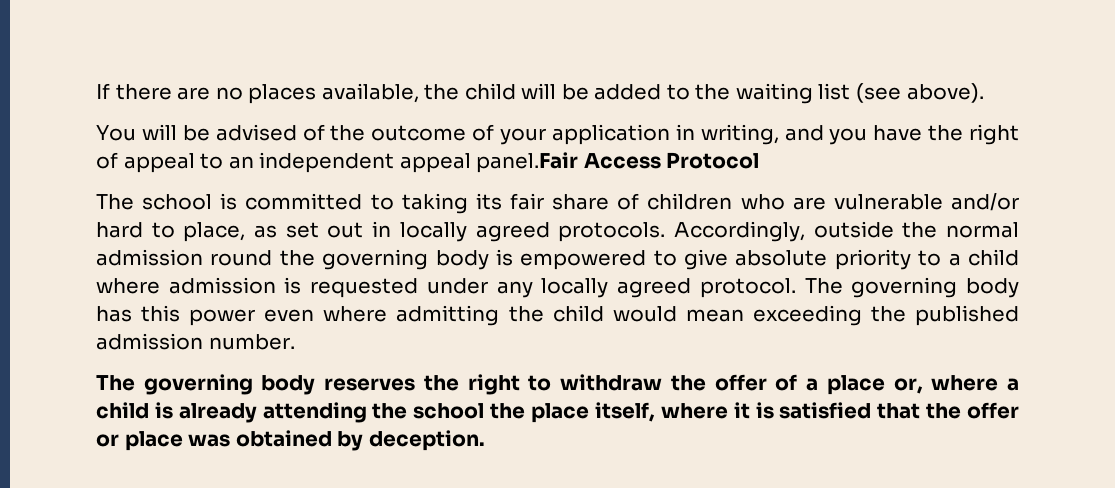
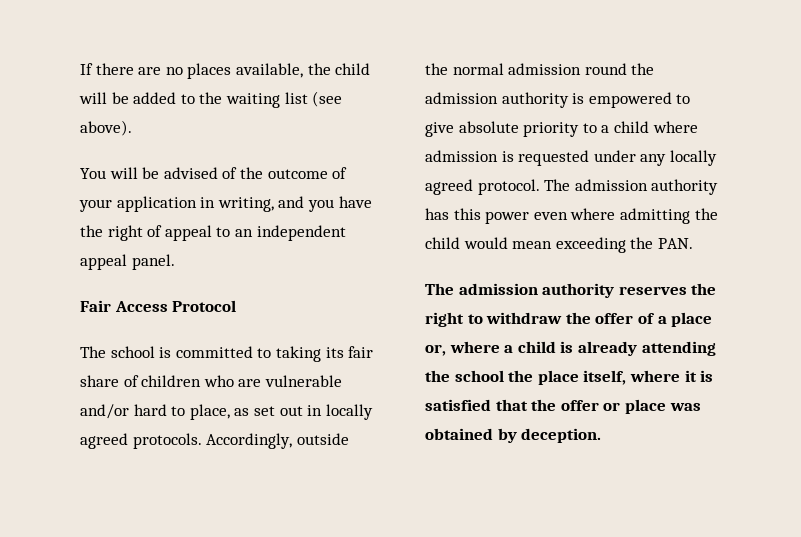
[476,152,579,173] panel.Fair -> [131,254,175,270] [80,300,111,312] panel. // Fair
[322,249,489,270] governing body -> [425,92,569,108] admission authority
[851,277,1020,298] governing body -> [574,179,719,195] admission authority
[915,305,1020,326] [96,333,295,350] [96,374,316,395] published admission number. // The governing body -> [657,238,693,249] [425,283,615,298] PAN. // The admission authority

